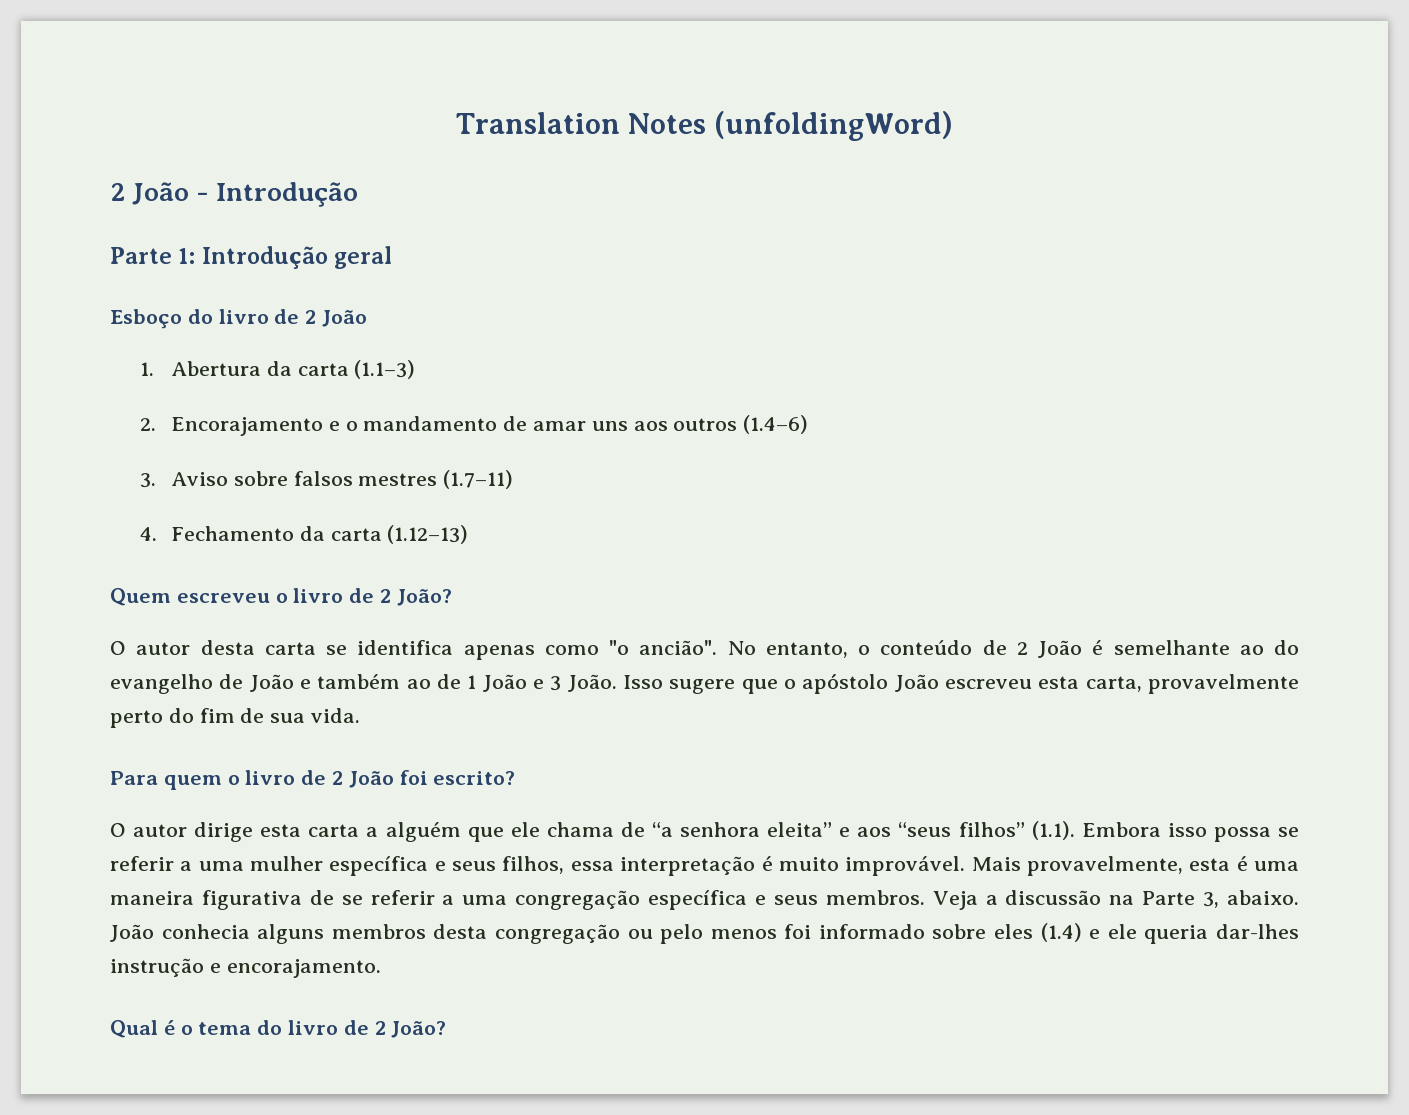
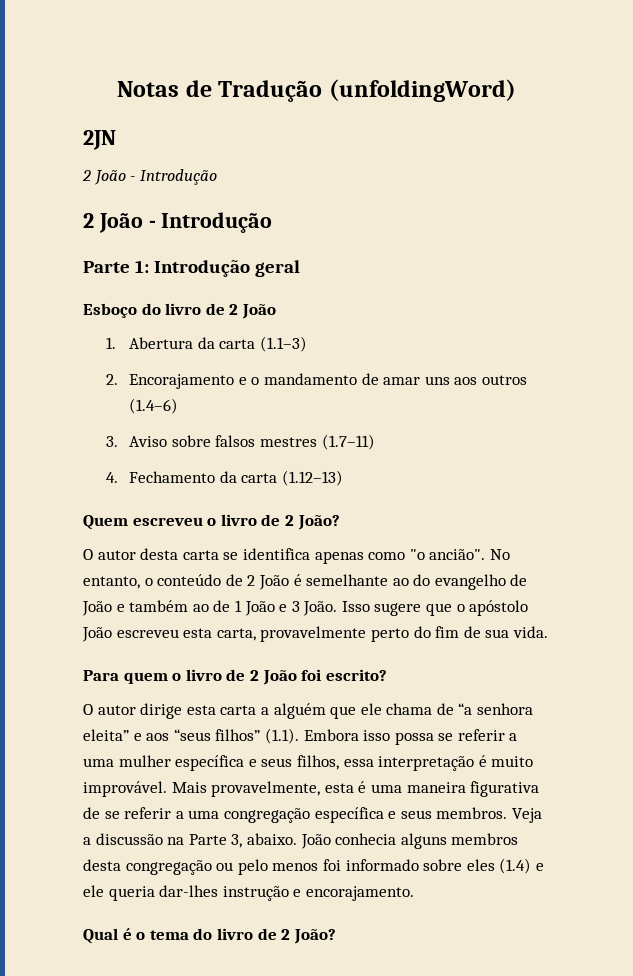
[455,111,954,141] Translation Notes (unfoldingWord) -> [117,79,516,102] [83,130,116,150] [82,169,217,185] Notas de Tradução (unfoldingWord) // 2JN // 2 João - Introdução

